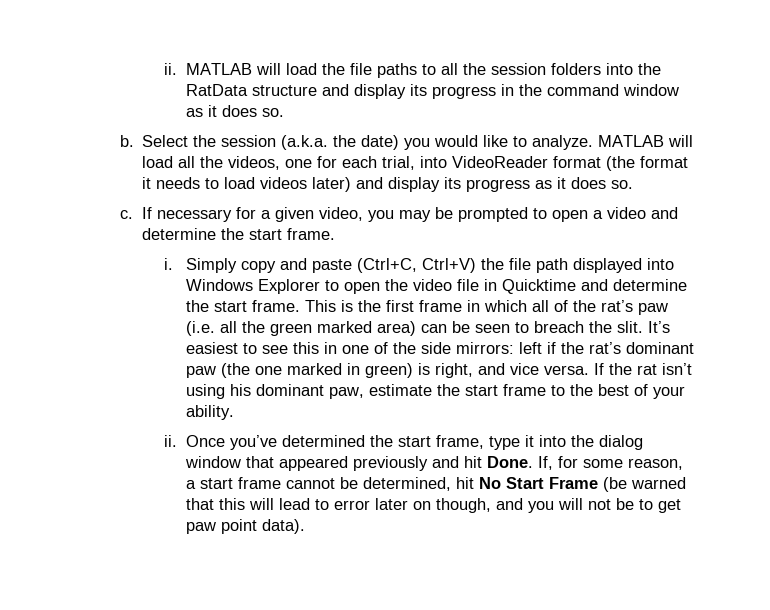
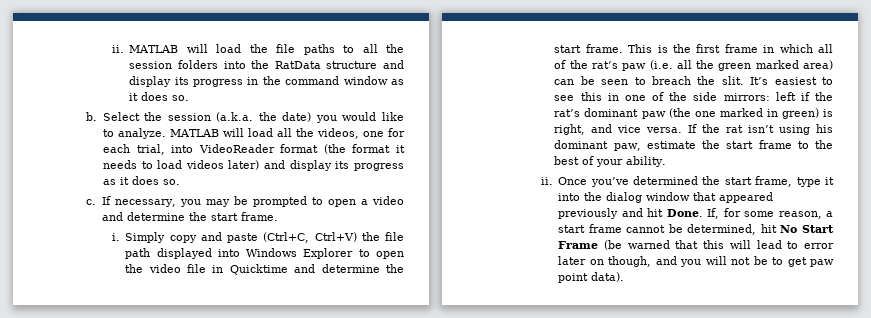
[156,207,363,222] necessary for a given video, -> [114,199,176,207] necessary,

